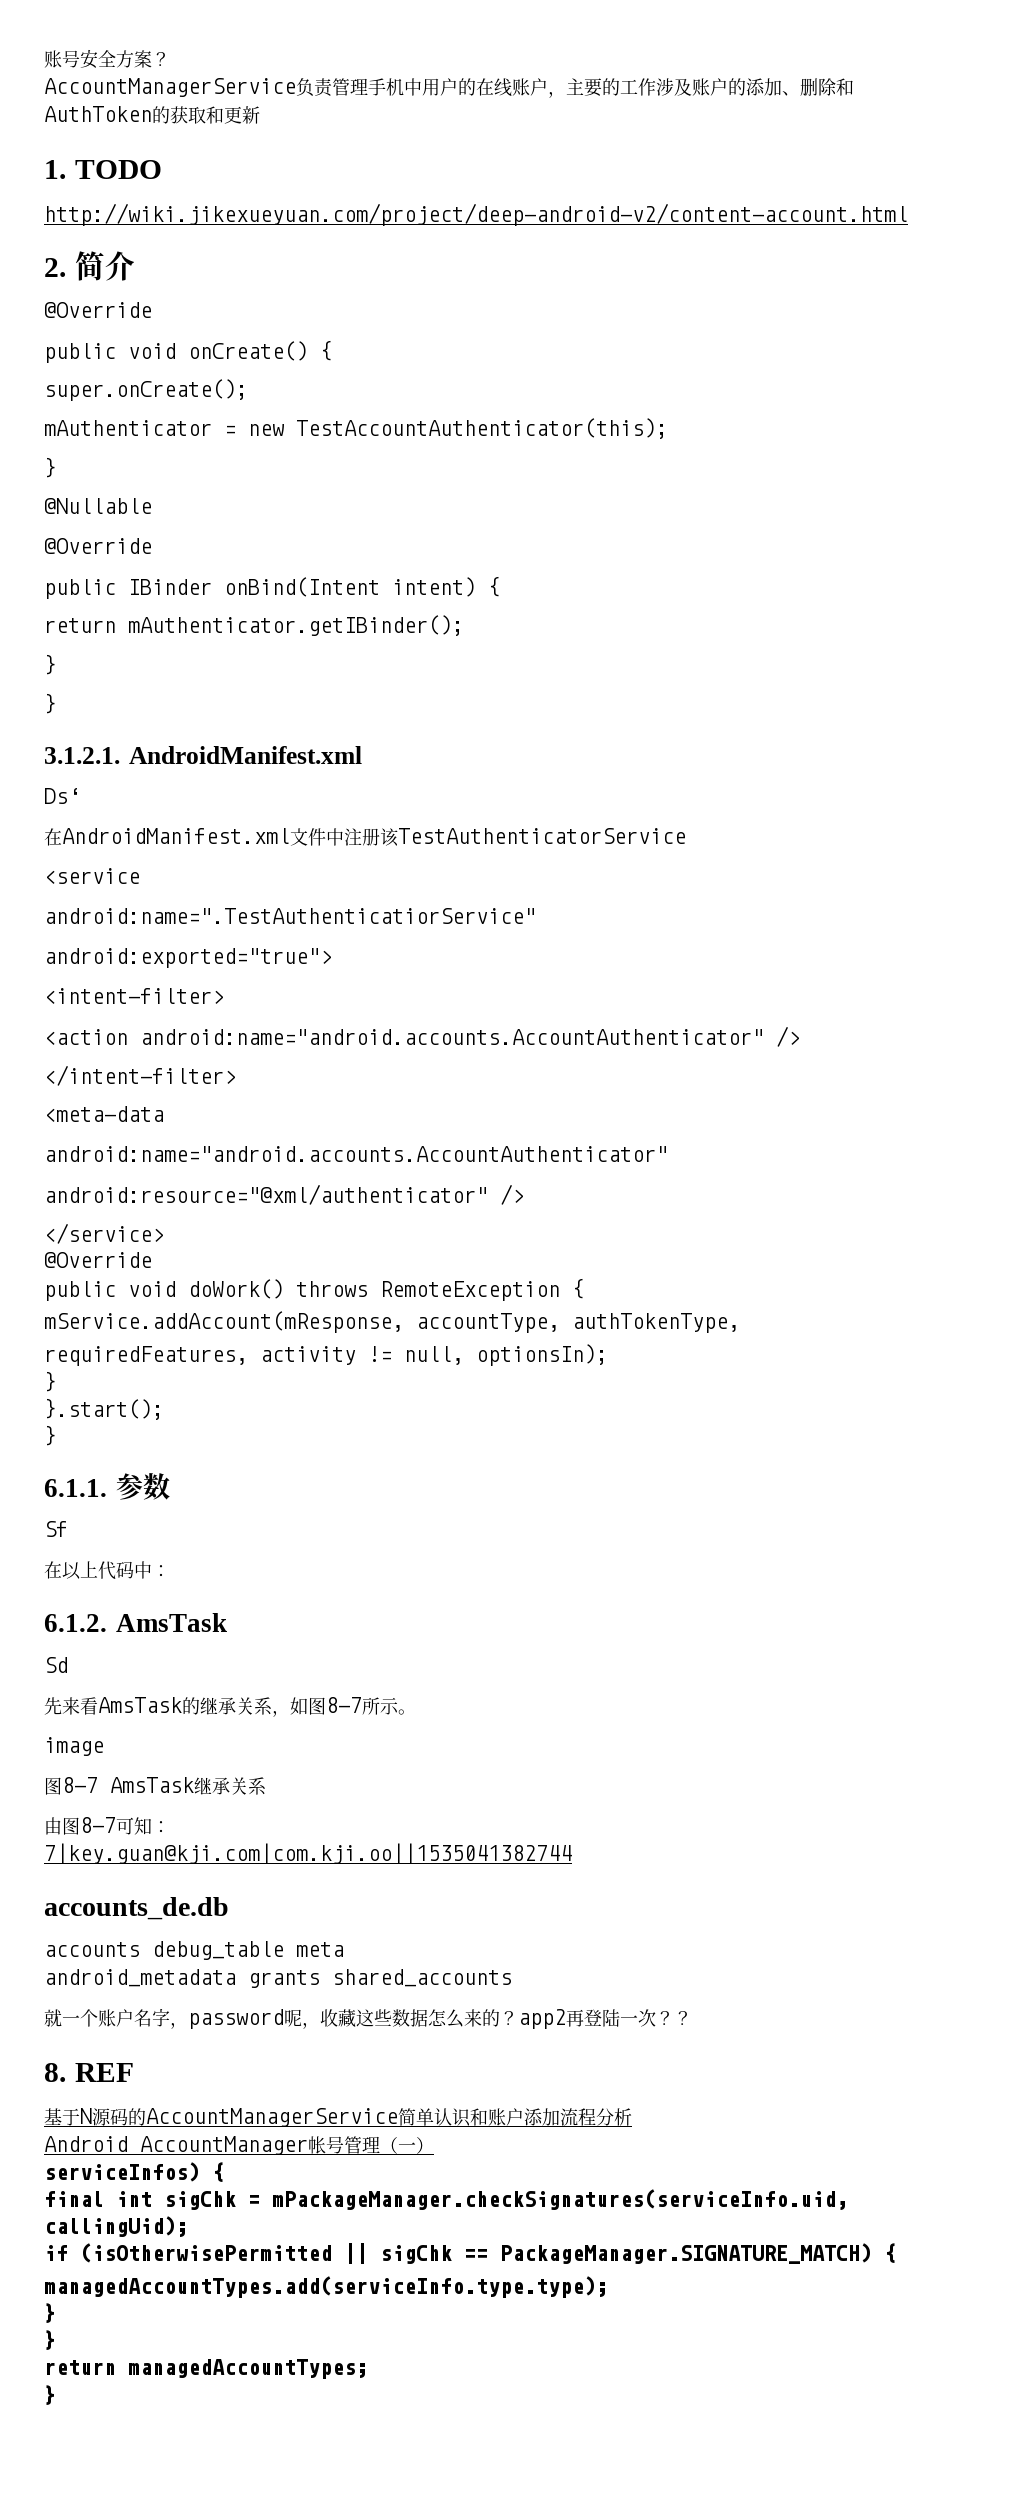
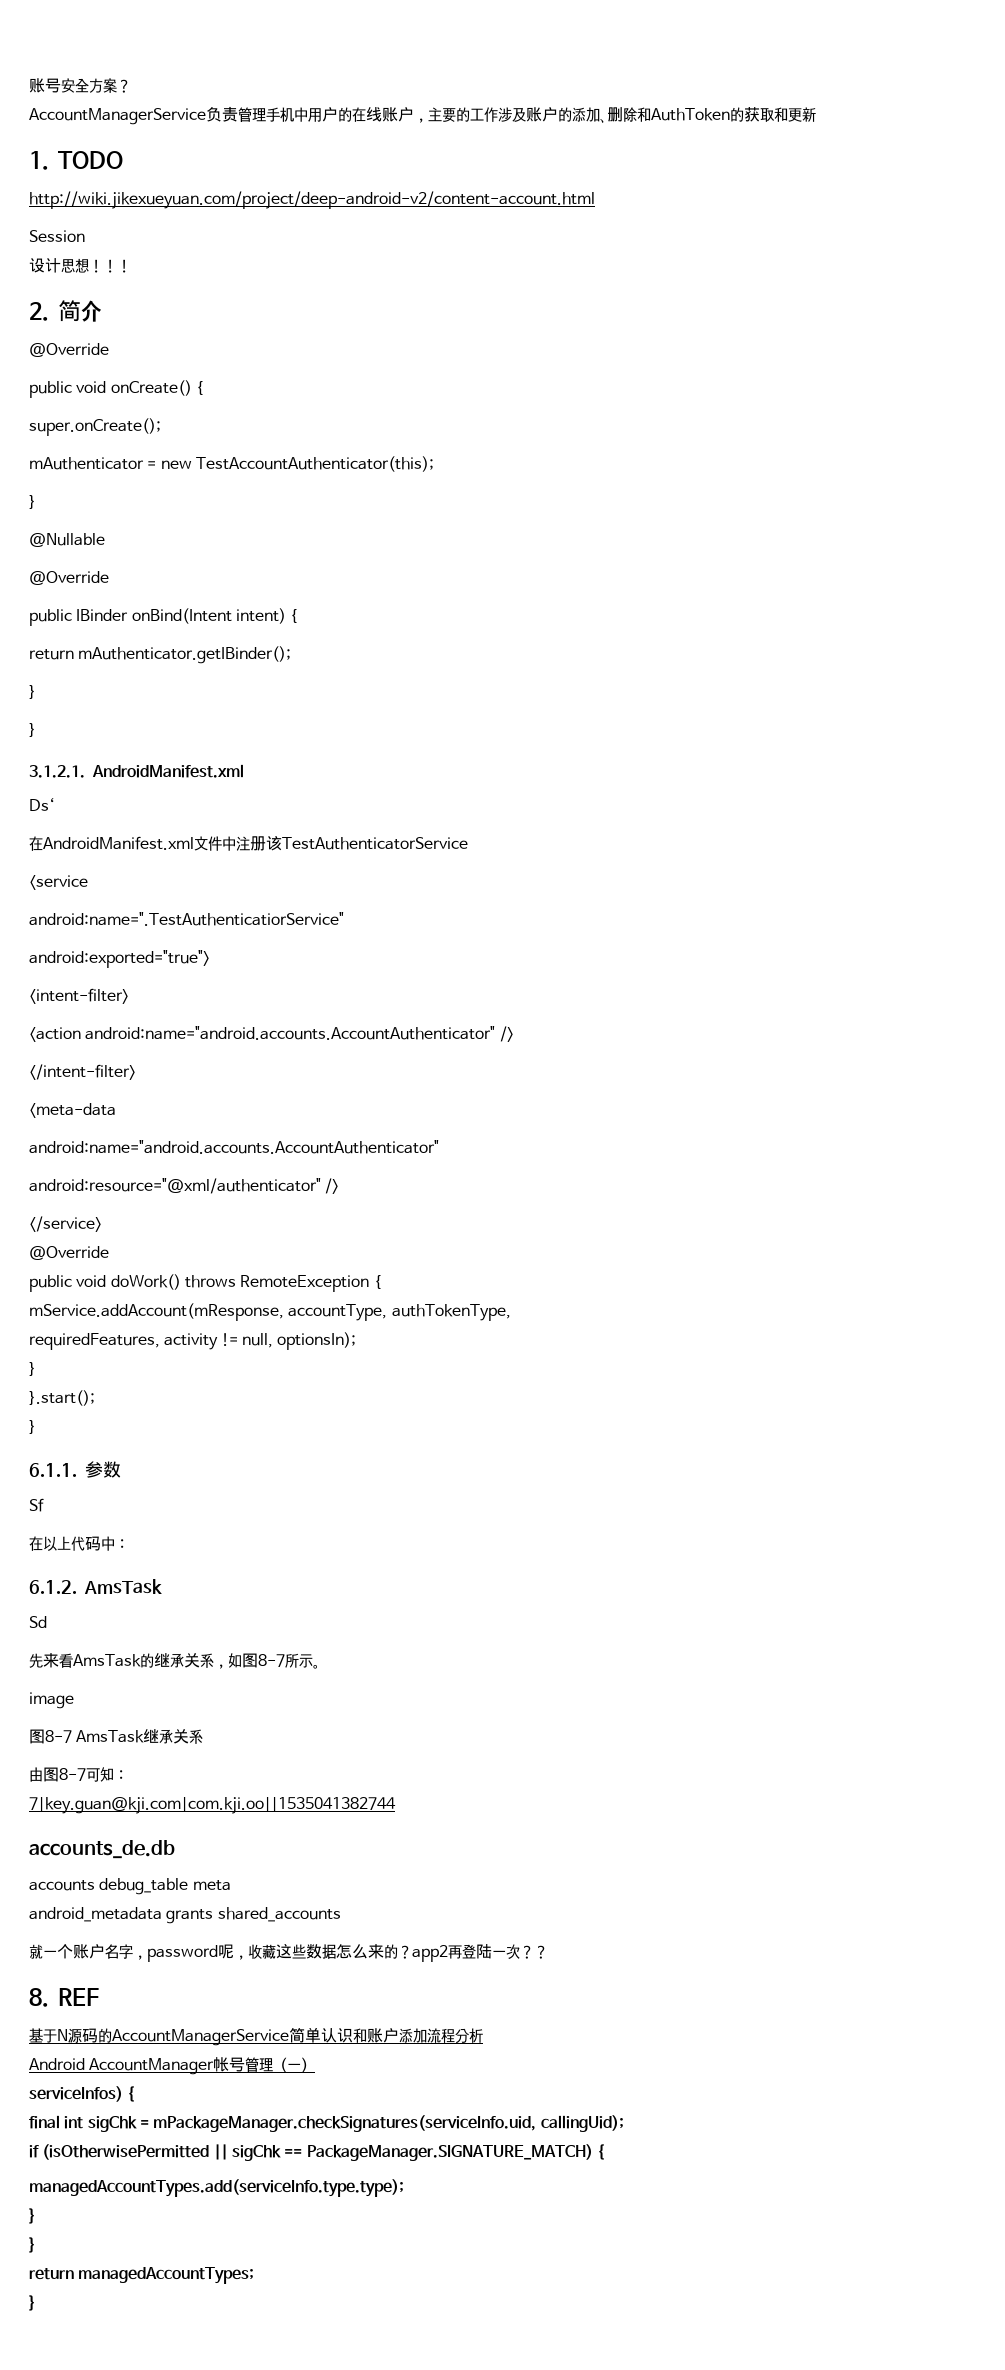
(908, 214) none -> [29,230,85,242] [29,258,131,273] // Session // 设计思想！！！

